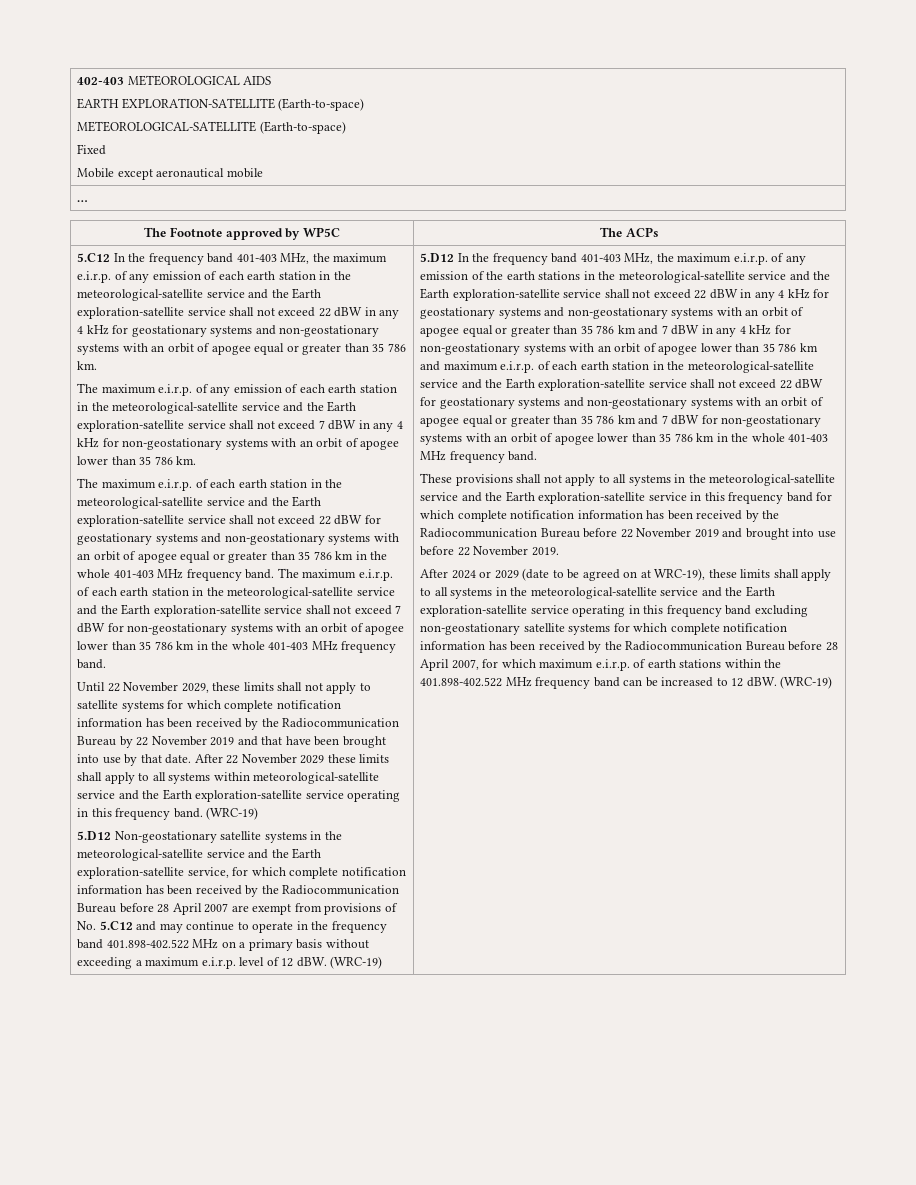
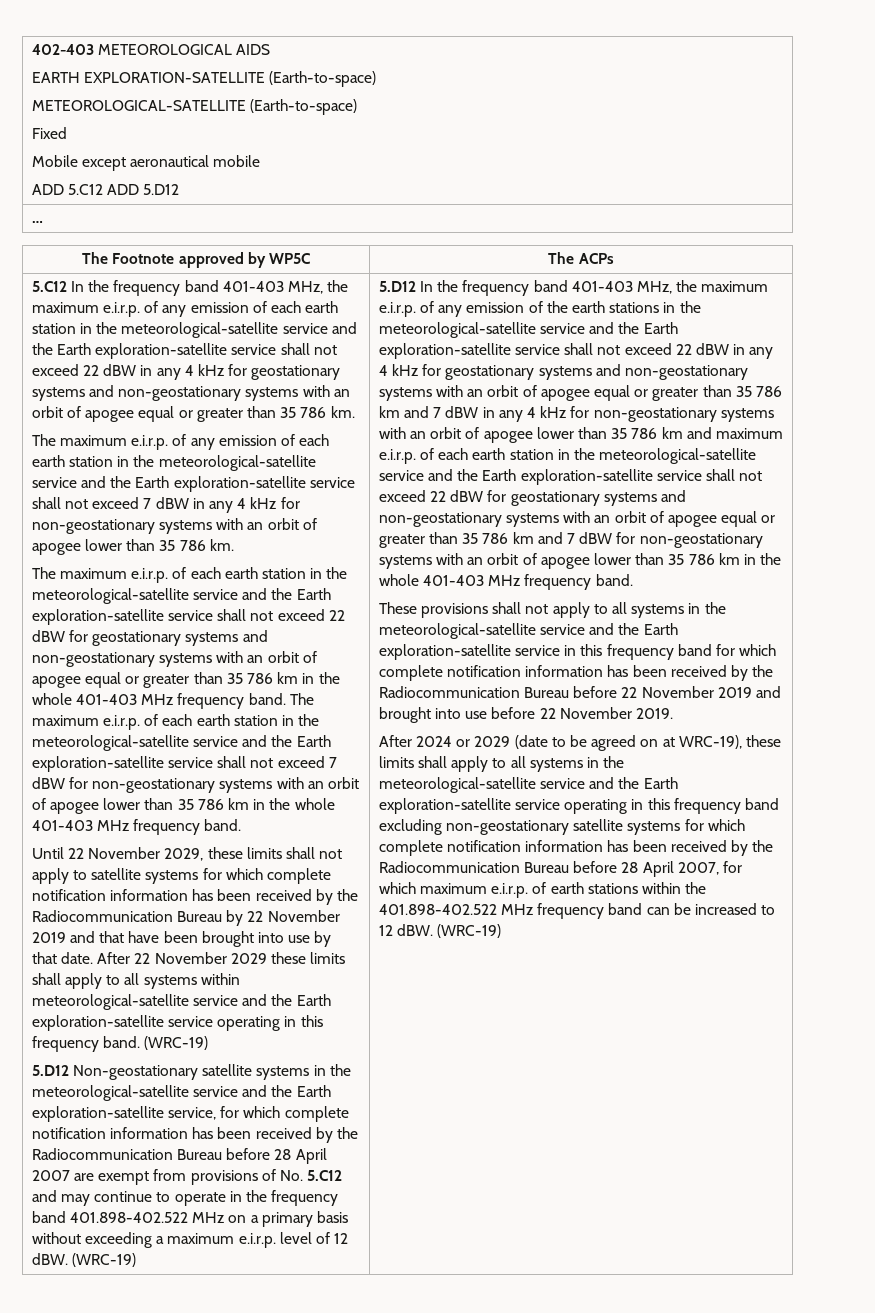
(263, 173) none -> [31,184,180,195] // ADD 5.C12 ADD 5.D12

